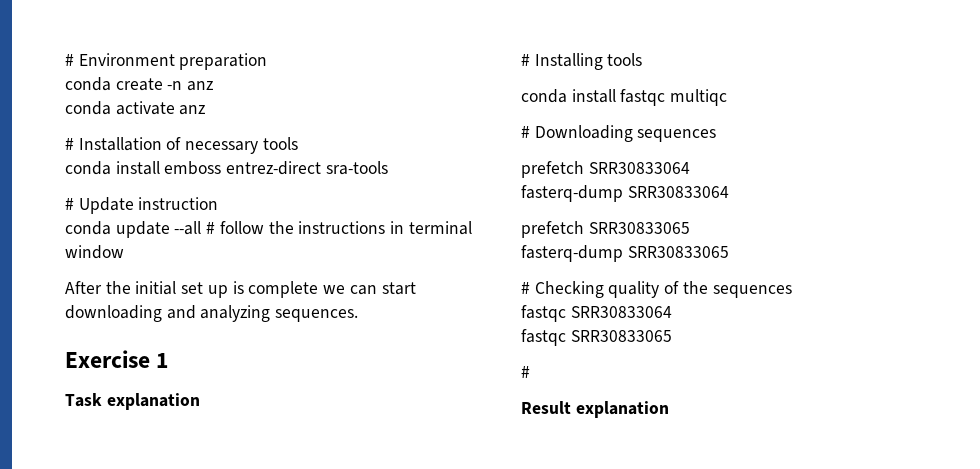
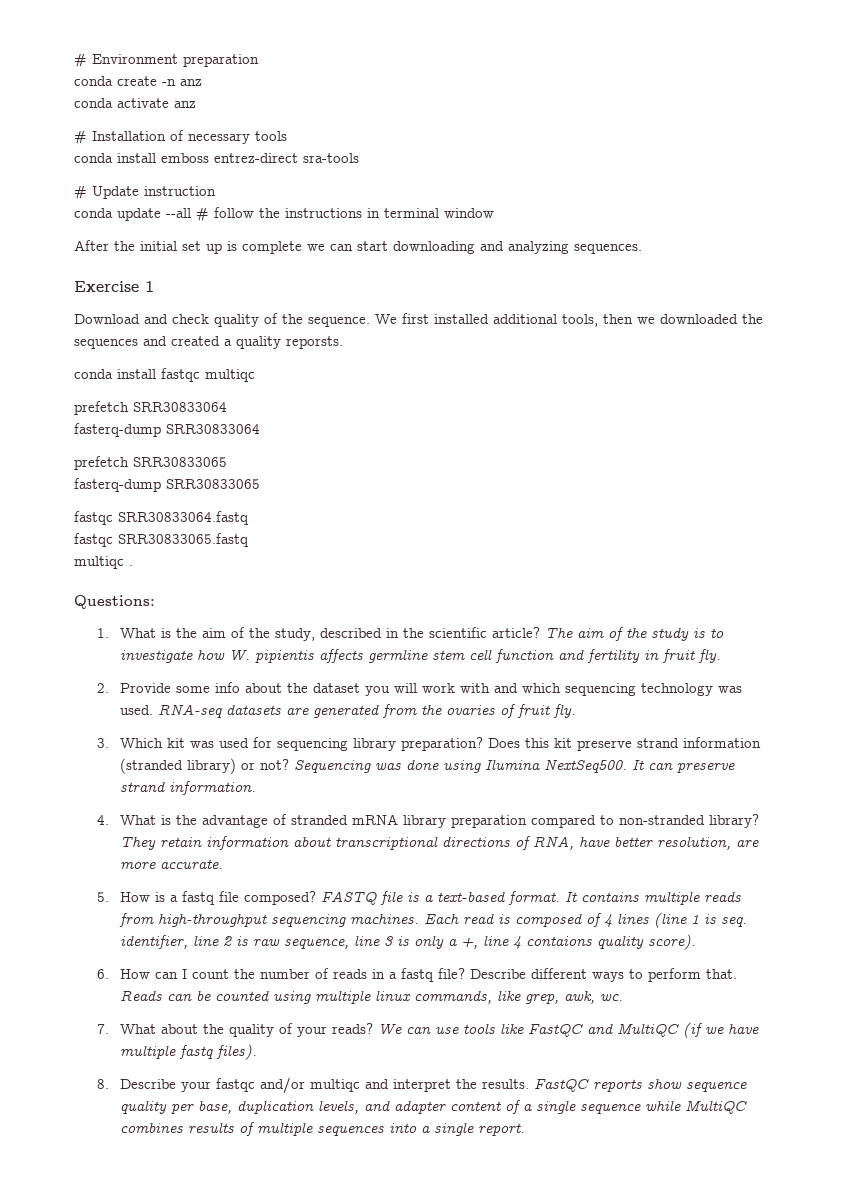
[65,393,200,410] [521,53,643,70] Task explanation // # Installing tools -> [74,313,763,327] [74,336,343,349] Download and check quality of the sequence. We first installed additional tools, then we downloaded the sequences and created a quality reporsts.
[521,125,717,142] // # Downloading sequences -> (255, 375) none
[521,281,792,298] [521,305,672,322] [521,329,672,346] [521,366,530,378] [521,401,669,418] # Checking quality of the sequences // fastqc SRR30833064 // fastqc SRR30833065 // # // Result explanation -> [74,511,249,525] [74,533,249,547] [74,556,133,569] [74,595,155,609] [97,627,725,641] [120,649,722,663] [97,682,743,696] [120,704,577,718] [97,737,762,751] [120,758,736,774] [120,781,257,795] [97,814,760,828] [120,836,760,850] [120,859,224,869] [97,891,742,905] [119,912,748,928] [120,934,697,950] [97,968,738,982] [120,990,624,1004] [97,1022,760,1038] [120,1044,258,1060] [97,1077,748,1094] [120,1100,748,1114] [120,1122,526,1136] fastqc SRR30833064.fastq // fastqc SRR30833065.fastq // multiqc . // Questions: // 1. What is the aim of the study, described in the scientific article? The aim of the study is to investigate how W. pipientis affects germline stem cell function and fertility in fruit fly. // 2. Provide some info about the dataset you will work with and which sequencing technology was used. RNA-seq datasets are generated from the ovaries of fruit fly. // 3. Which kit was used for sequencing library preparation? Does this kit preserve strand information (stranded library) or not? Sequencing was done using Ilumina NextSeq500. It can preserve strand information. // 4. What is the advantage of stranded mRNA library preparation compared to non-stranded library? They retain information about transcriptional directions of RNA, have better resolution, are more accurate. // 5. How is a fastq file composed? FASTQ file is a text-based format. It contains multiple reads from high-throughput sequencing machines. Each read is composed of 4 lines (line 1 is seq. identifier, line 2 is raw sequence, line 3 is only a +, line 4 contaions quality score). // 6. How can I count the number of reads in a fastq file? Describe different ways to perform that. Reads can be counted using multiple linux commands, like grep, awk, wc. // 7. What about the quality of your reads? We can use tools like FastQC and MultiQC (if we have multiple fastq files). // 8. Describe your fastqc and/or multiqc and interpret the results. FastQC reports show sequence quality per base, duplication levels, and adapter content of a single sequence while MultiQC combines results of multiple sequences into a single report.

